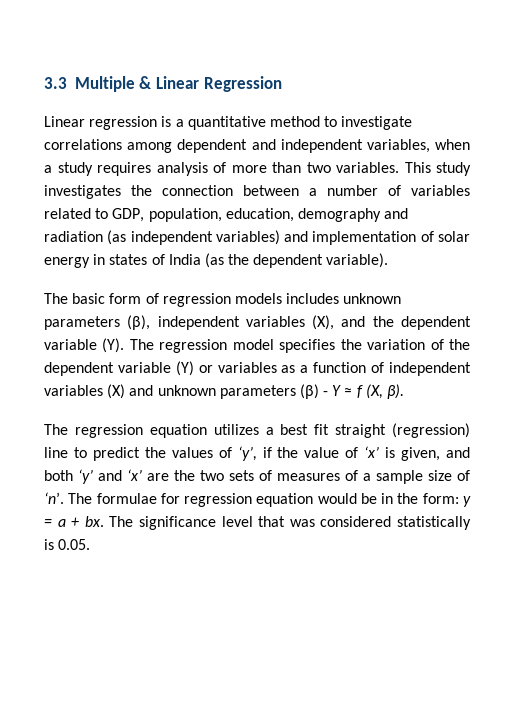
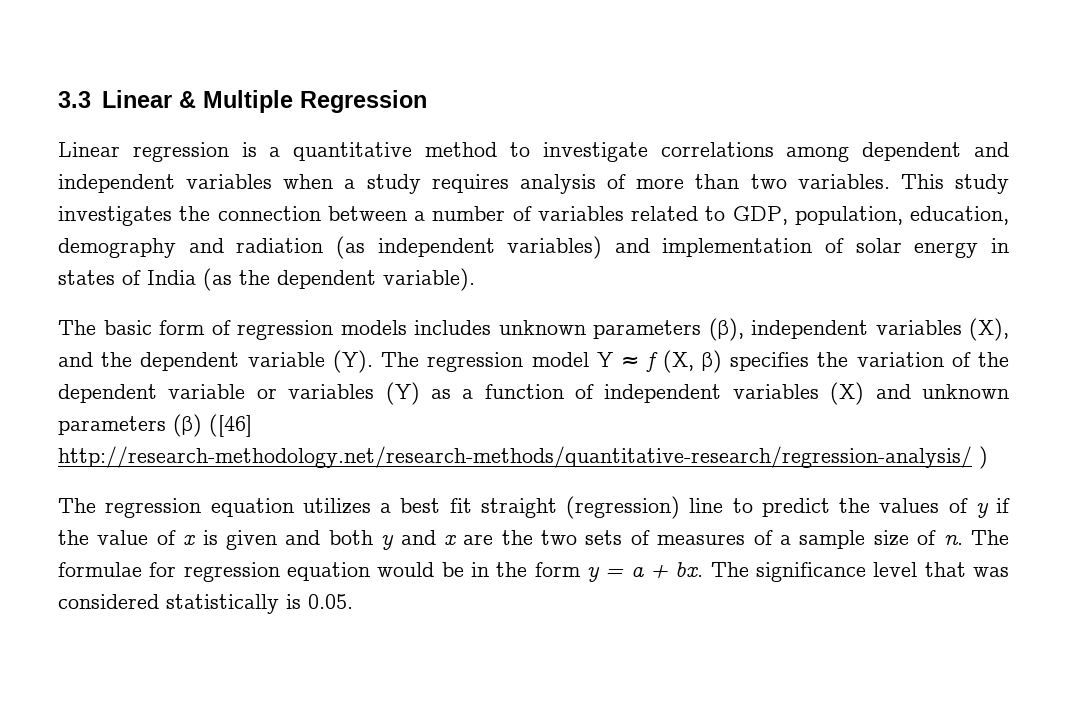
[74,76,199,92] Multiple & Linear -> [101,90,293,113] Linear & Multiple
[366,139,430,153] variables, -> [186,174,273,189] variables
(274, 344) none -> [596,350,722,373] Y ≈ f (X, β)
[175,361,194,376] (Y) -> (246, 391) none
(277, 367) none -> [385,382,420,405] (Y)
[323,384,405,399] - Y ≈ f (X, β). -> [209,414,252,437] [58,446,988,469] ([46] http://research-methodology.net/research-methods/quantitative-research/regression-analysis/ )
[237,446,257,461] ‘y’, -> [975,503,989,518] y
[364,446,471,461] [44,469,142,484] ‘x’ is given, and both ‘y’ and ‘x’ -> [183,530,456,550] x is given and both y and x
[44,492,64,504] ‘n’. -> [943,535,963,545] n.
[422,493,459,504] form: -> [534,562,581,577] form

